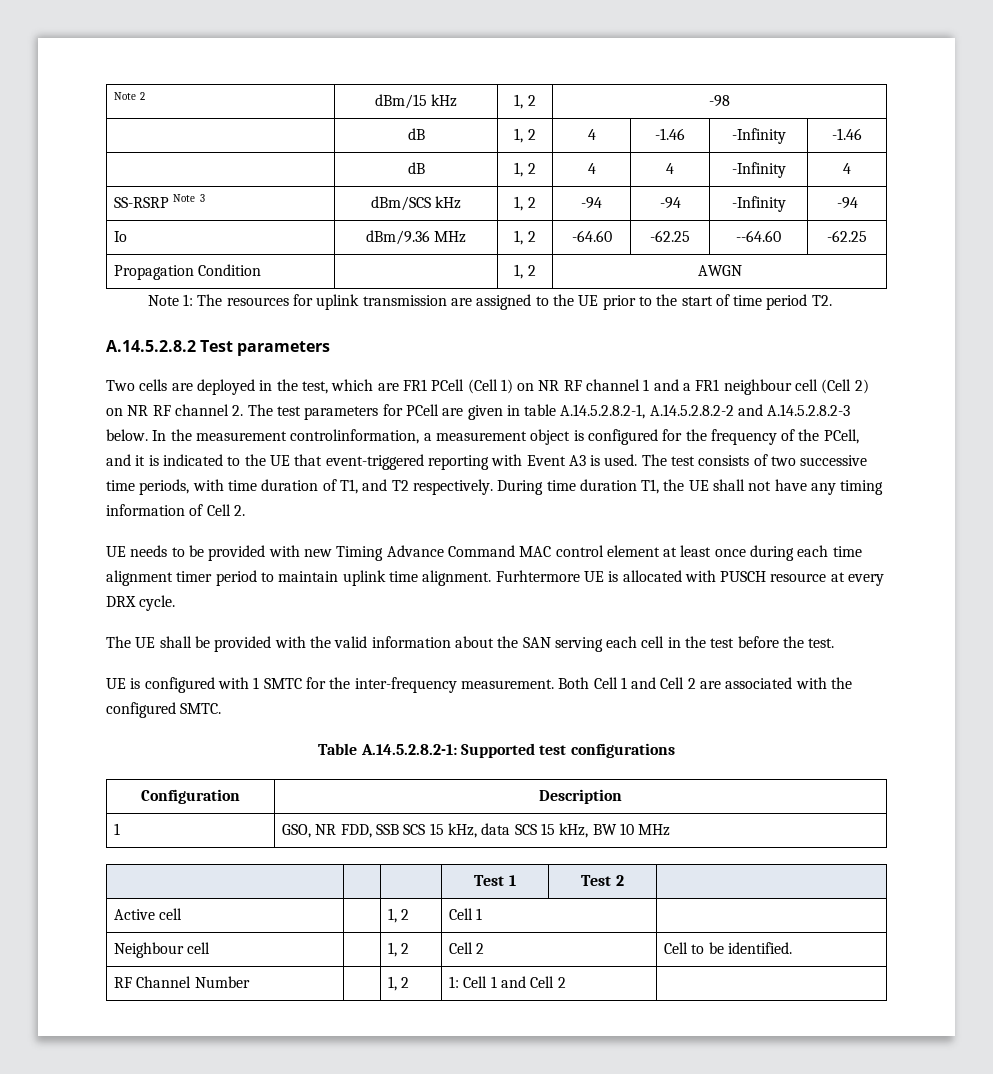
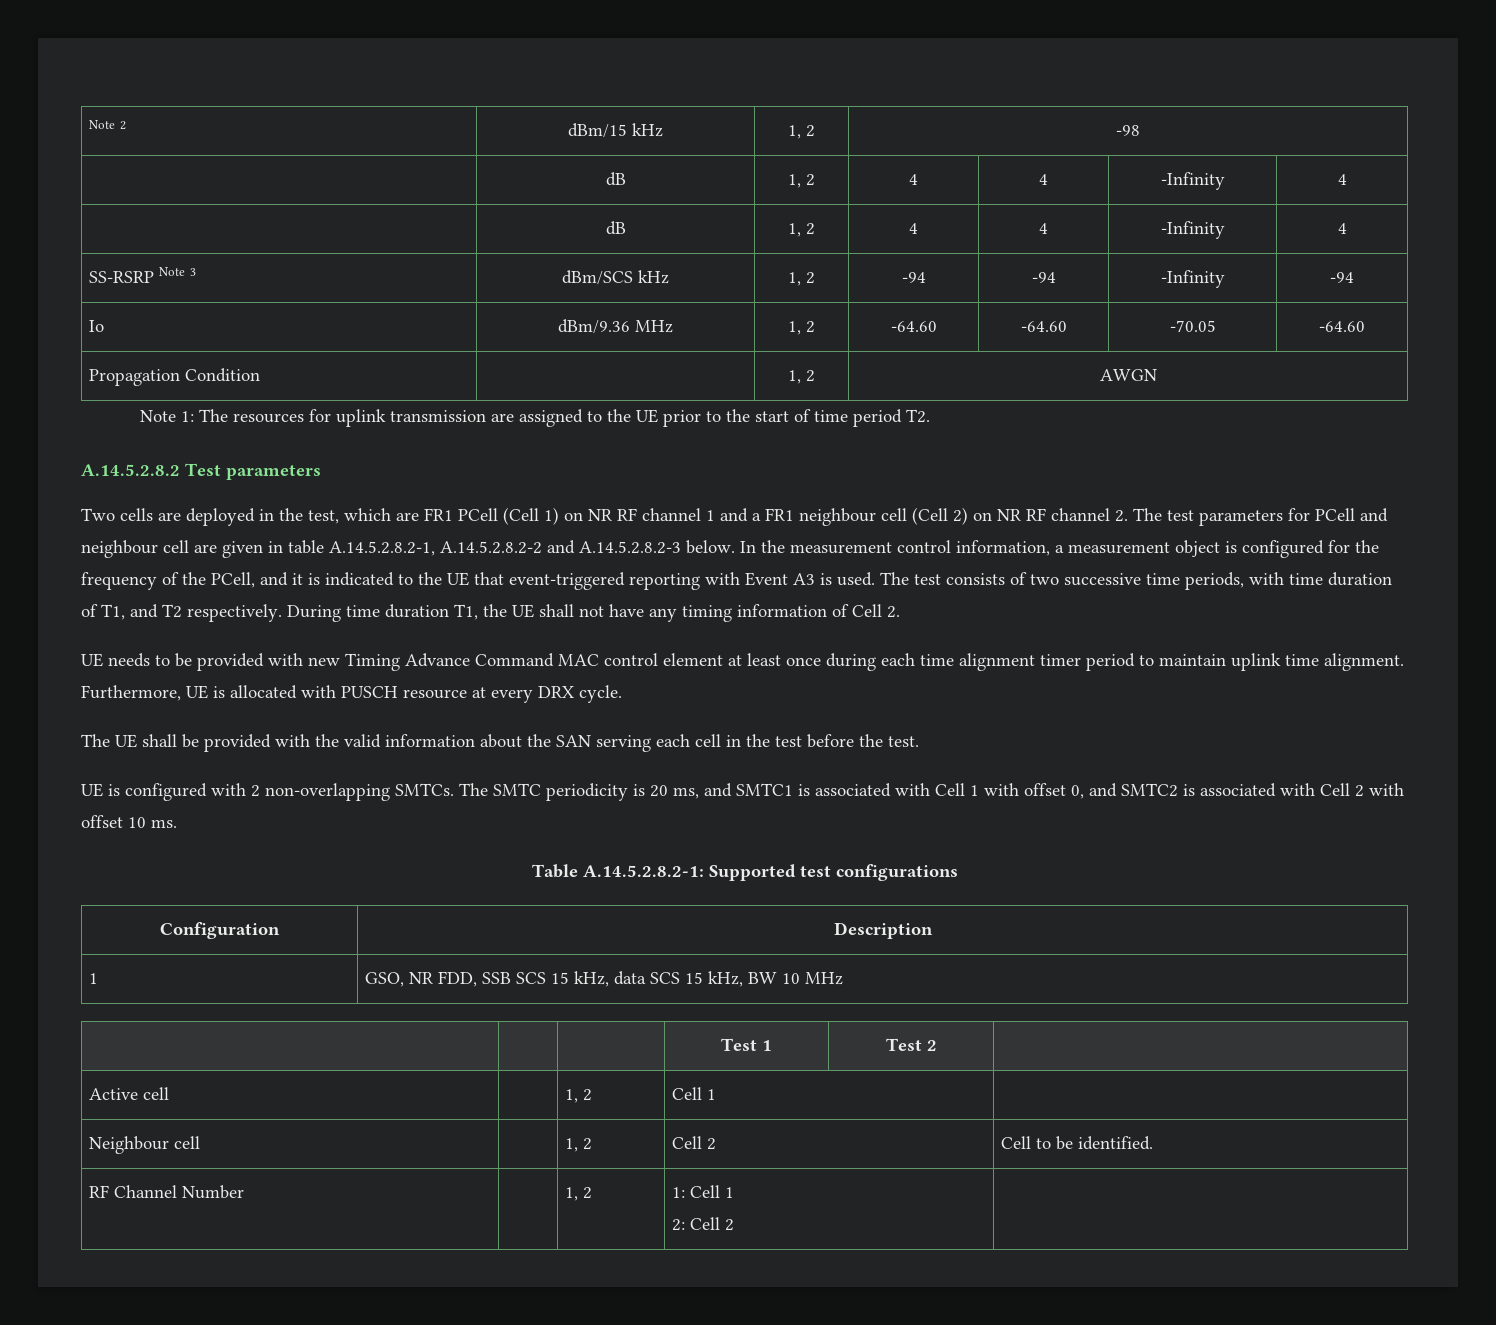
[655,128,685,140] [731,128,786,144] [832,128,862,140] -1.46 | -Infinity | -1.46 -> [1039,174,1048,185] [1160,172,1225,190] [1337,174,1347,185] 4 | -Infinity | 4
[650,230,690,242] [736,230,781,242] [827,230,867,242] -62.25 | --64.60 | -62.25 -> [1020,321,1067,332] [1169,320,1216,332] [1319,321,1365,332] -64.60 | -70.05 | -64.60
(439, 410) none -> [1360,508,1388,522] [81,540,189,558] and neighbour cell
[290,429,420,444] controlinformation, -> [897,540,1050,556] control information,
[495,570,580,582] Furhtermore -> [81,685,181,701] Furthermore,
[253,677,853,693] [106,702,222,718] 1 SMTC for the inter-frequency measurement. Both Cell 1 and Cell 2 are associated with the configured SMTC. -> [251,783,1404,801] [81,815,177,828] 2 non-overlapping SMTCs. The SMTC periodicity is 20 ms, and SMTC1 is associated with Cell 1 with offset 0, and SMTC2 is associated with Cell 2 with offset 10 ms.
[500,976,526,988] and -> [671,1219,685,1231] // 2:

